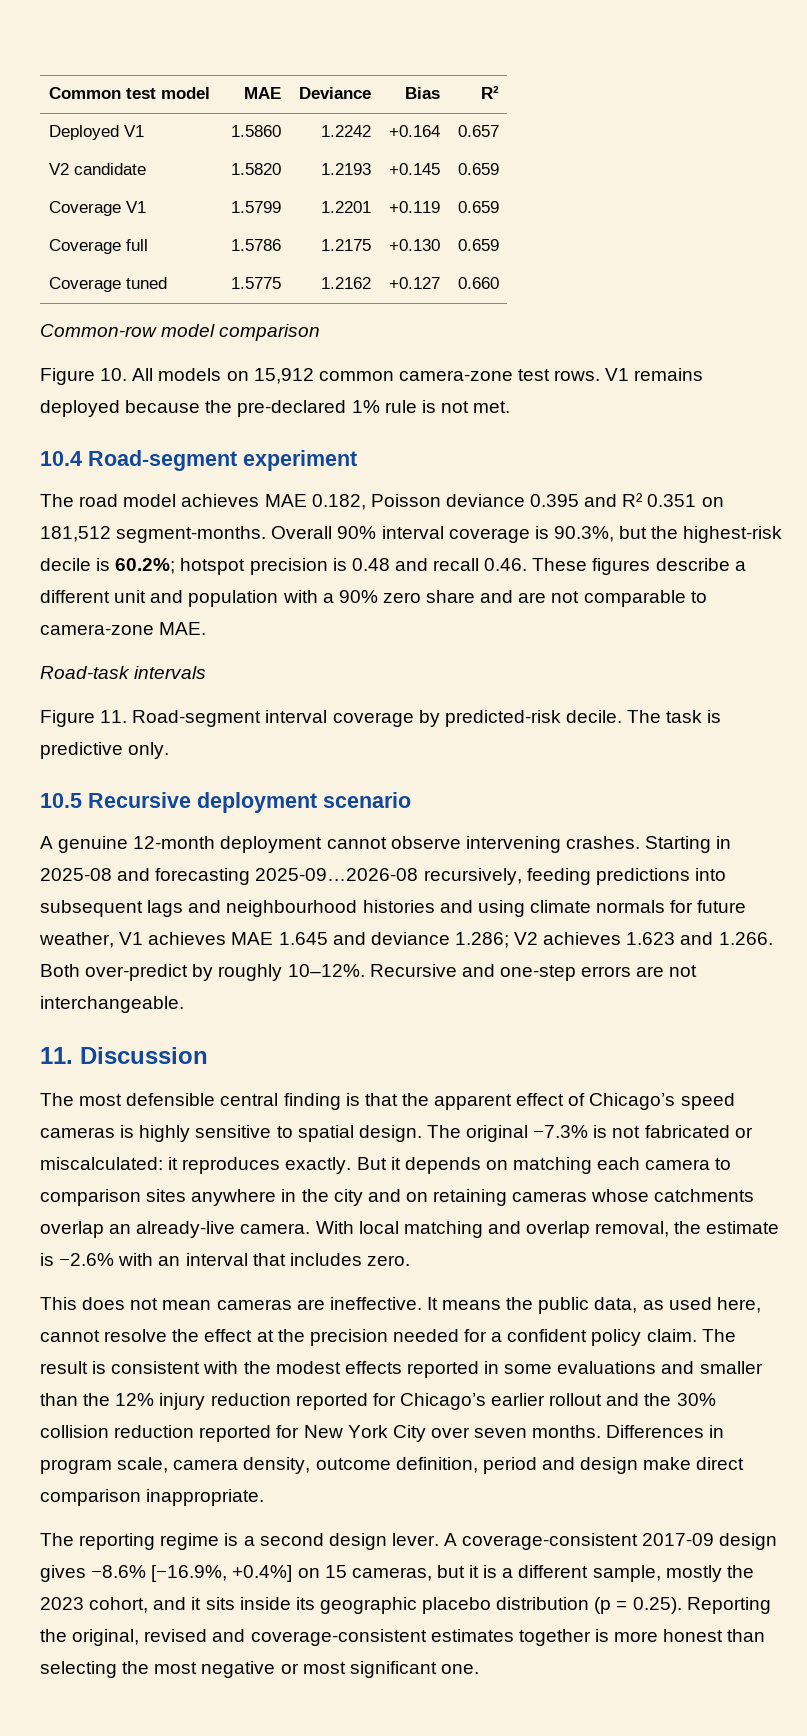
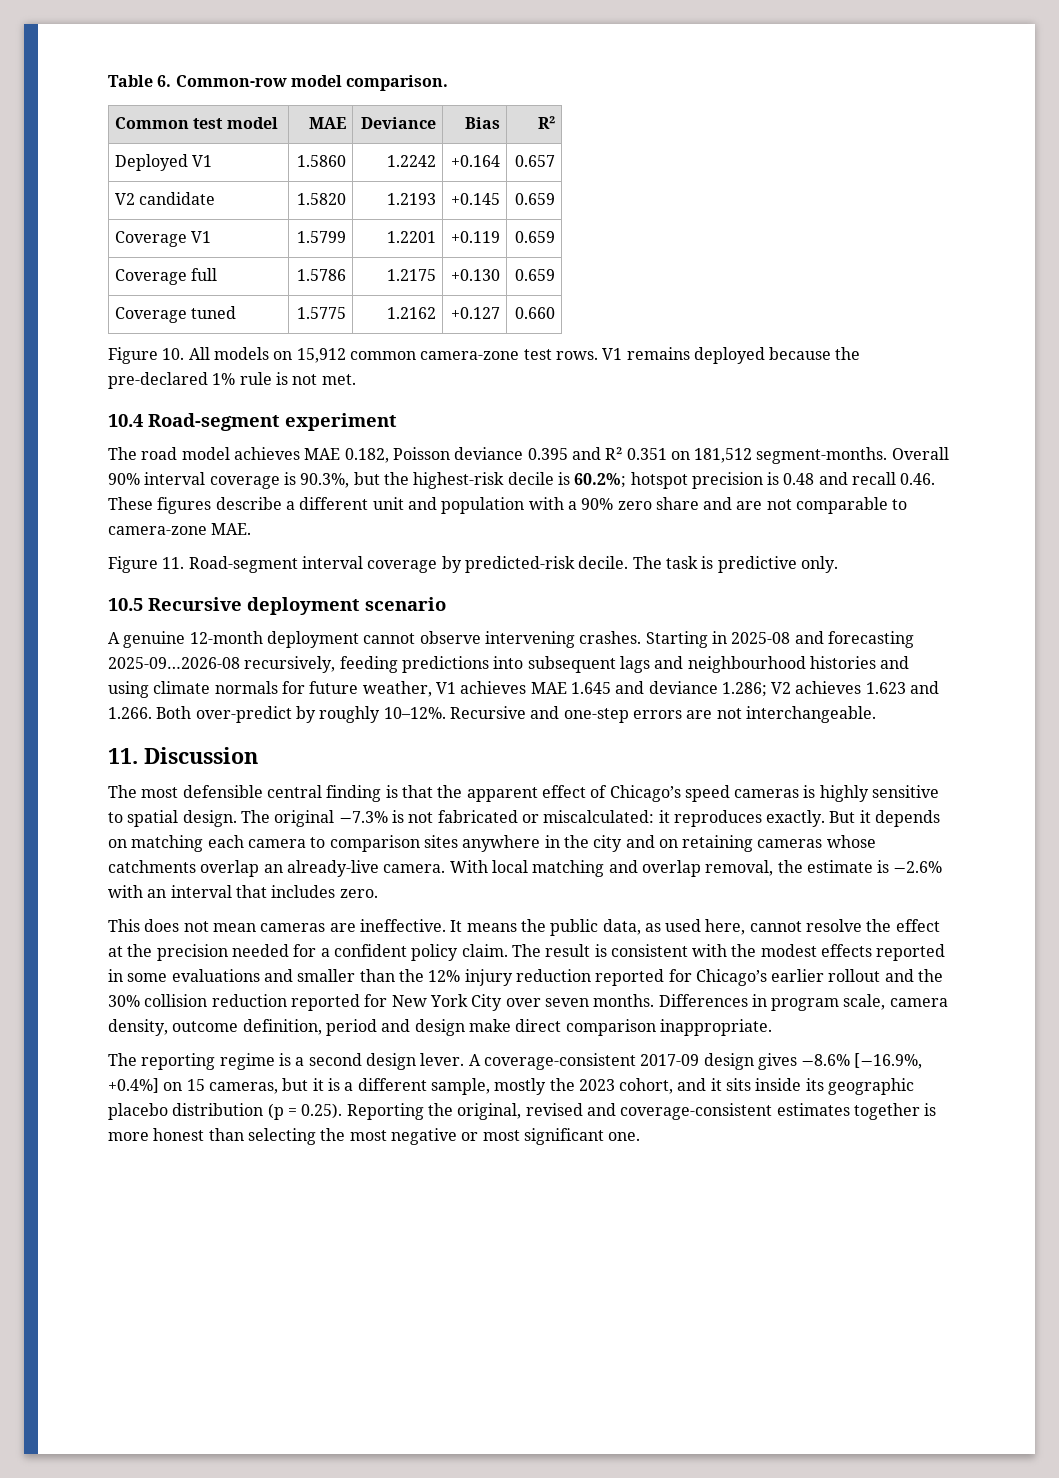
(48, 93) none -> [108,75,449,91] Table 6. Common-row model comparison. //
[40,324,321,341] // Common-row model comparison -> (555, 313) none
[40,666,207,679] // Road-task intervals -> (252, 529) none

